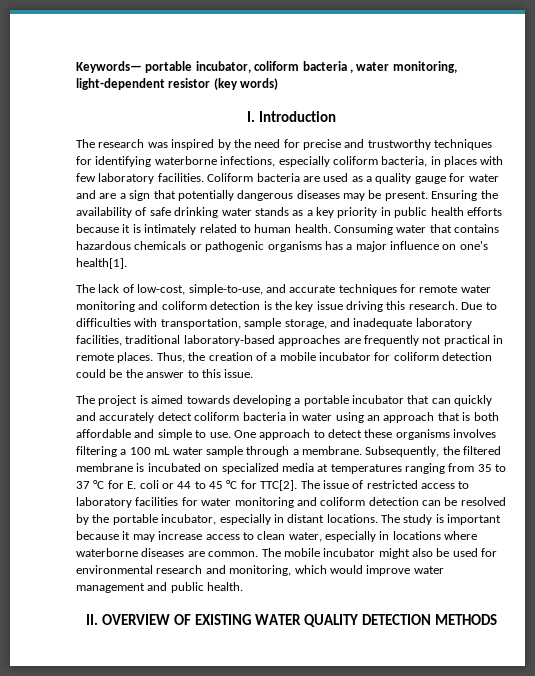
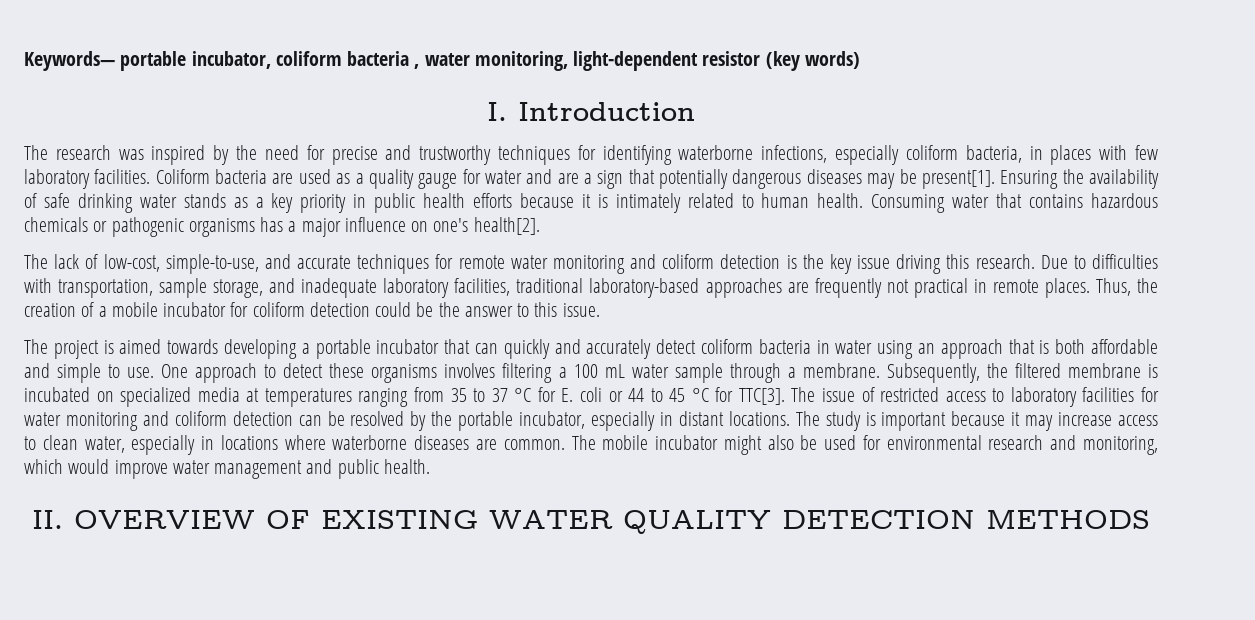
[384,191,428,201] present. -> [921,170,995,189] present[1].
[76,258,127,269] health[1]. -> [473,217,540,235] health[2].
[260,480,298,491] TTC[2]. -> [738,388,785,405] TTC[3].

